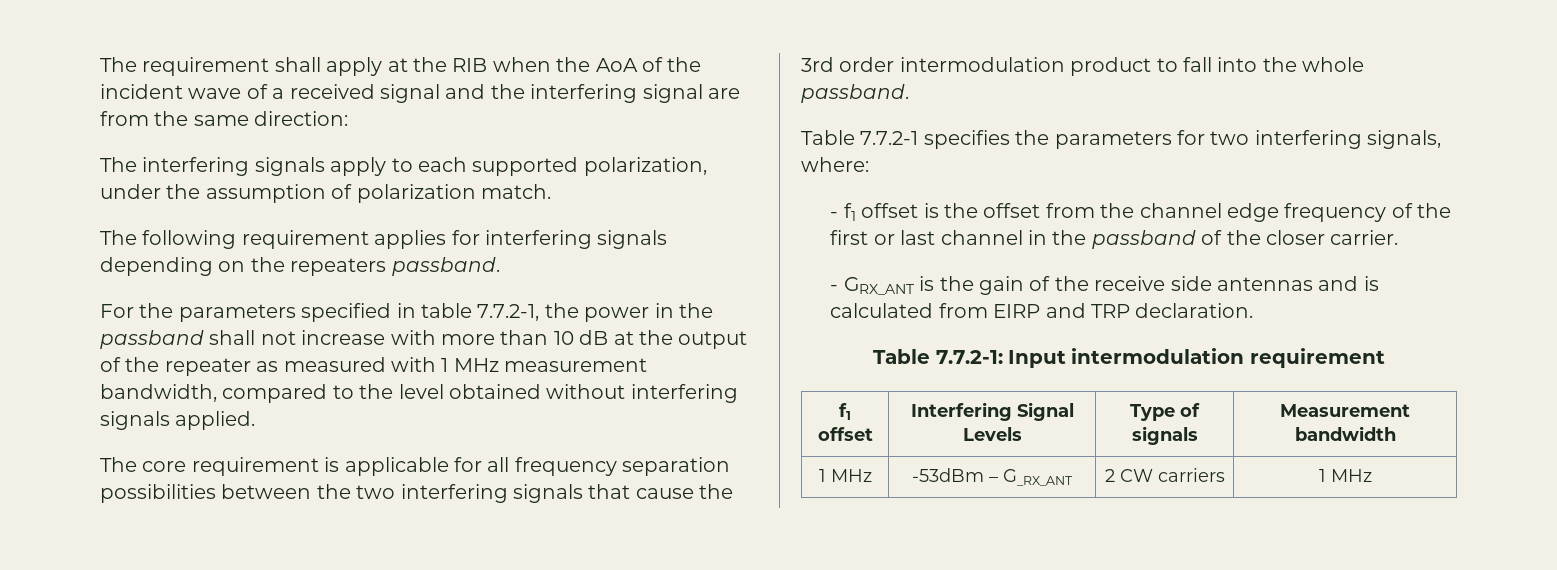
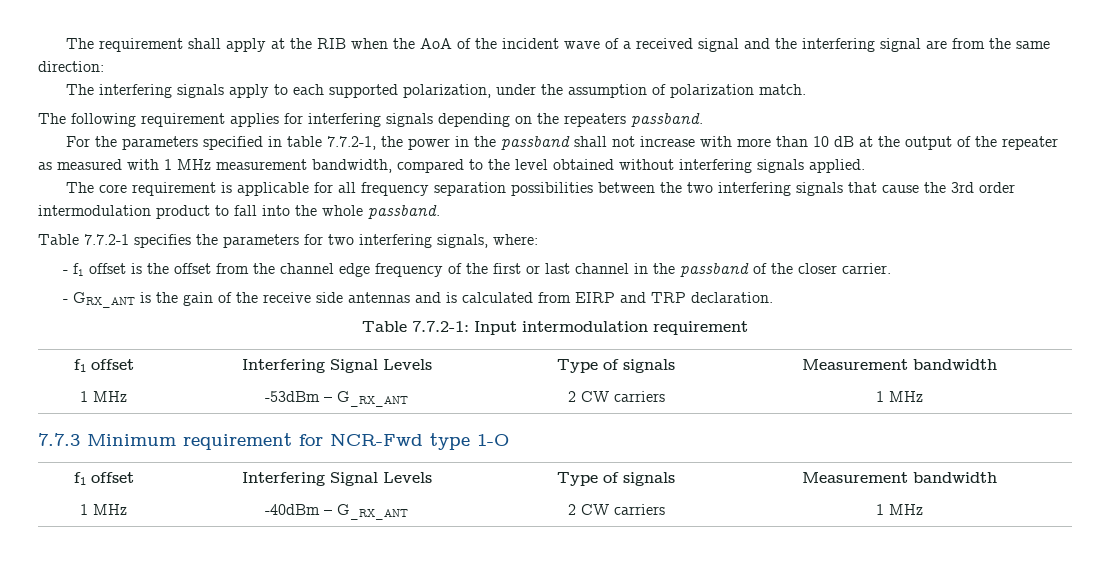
(1372, 475) none -> [38,433,509,450] [73,472,134,485] [241,472,432,486] [557,472,675,486] [802,472,997,483] [80,504,127,515] [265,504,408,520] [567,504,665,515] [876,504,923,515] // 7.7.3 Minimum requirement for NCR-Fwd type 1-O // f1 offset | Interfering Signal Levels | Type of signals | Measurement bandwidth // 1 MHz | -40dBm – G_RX_ANT | 2 CW carriers | 1 MHz

